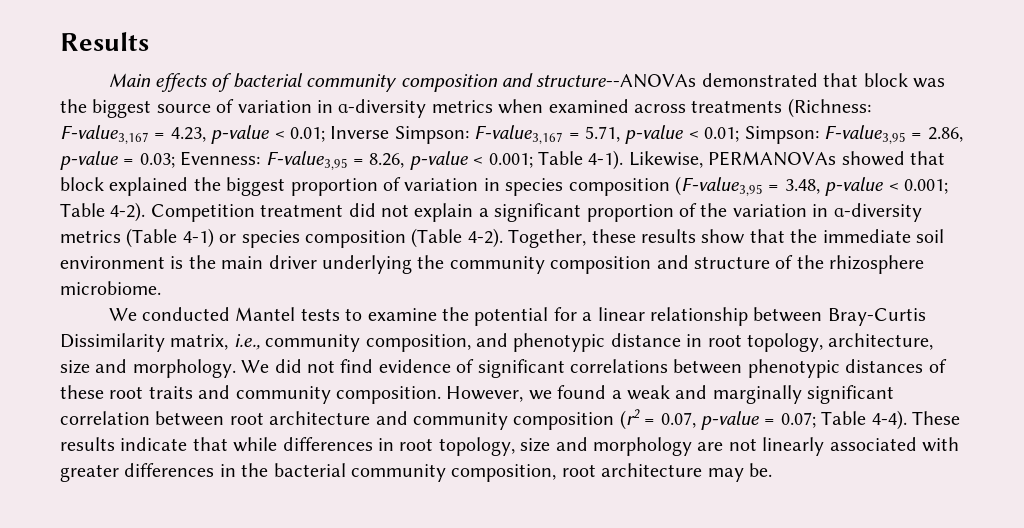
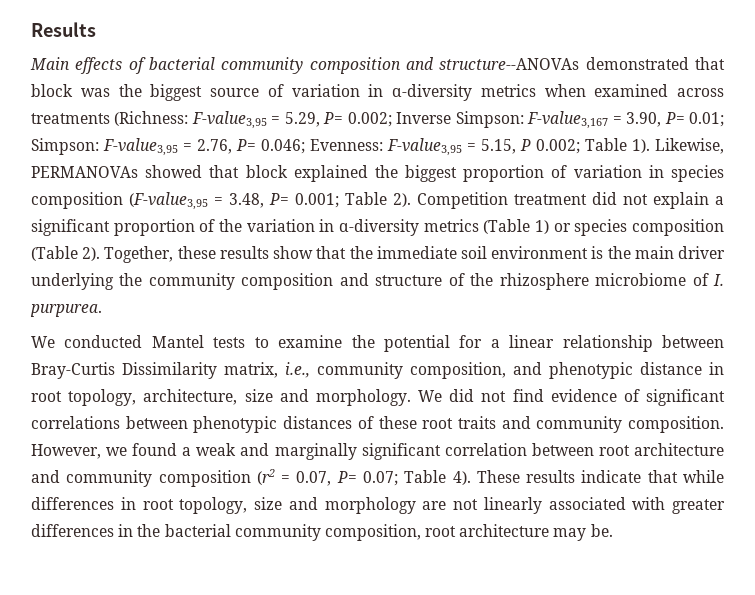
[60,125,325,144] F-value3,167 = 4.23, p-value < 0.01; -> [191,111,392,129] F-value3,95 = 5.29, P= 0.002;
[584,125,699,144] 5.71, p-value < -> [626,112,685,127] 3.90, P=
[927,127,963,142] [60,150,624,170] 2.86, p-value = 0.03; Evenness: F-value3,95 = 8.26, p-value < 0.001; Table 4-1). -> [197,138,650,156] 2.76, P= 0.046; Evenness: F-value3,95 = 5.15, P 0.002; Table 1).
[825,177,948,196] [60,202,146,222] p-value < 0.001; Table 4-2). -> [269,192,411,208] P= 0.001; Table 2).
[182,228,214,248] 4-1) -> [535,220,549,234] 1)
[467,228,503,248] 4-2). -> [82,247,101,261] 2).
[60,281,161,295] microbiome. -> [595,273,724,286] [30,304,102,317] microbiome of I. purpurea.
[700,411,776,430] p-value = -> [336,471,357,483] P=
[871,410,907,430] 4-4). -> [452,471,471,485] 4).

